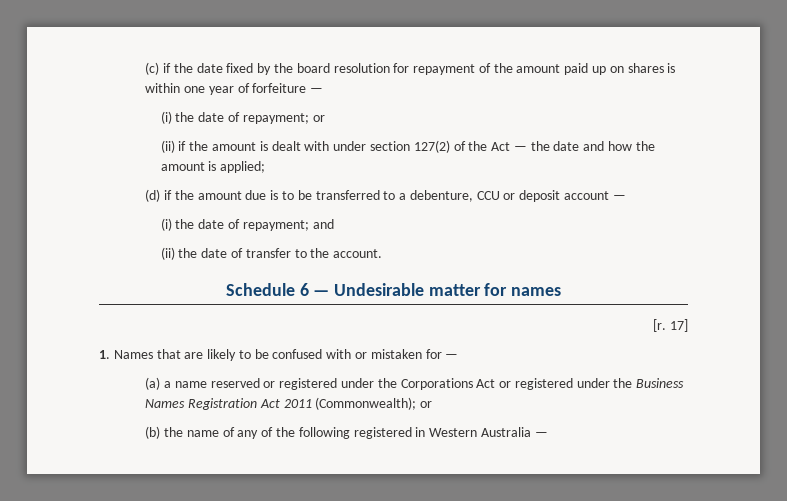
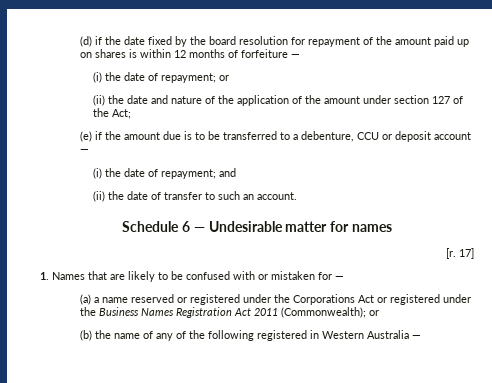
[145,62,160,75] (c) -> [80,36,93,47] (d)
[184,86,234,95] one year -> [174,49,226,58] 12 months
[178,140,655,153] [160,161,266,173] [145,189,161,202] if the amount is dealt with under section 127(2) of the Act — the date and how the amount is applied; // (d) -> [108,95,464,106] [93,108,132,119] [80,131,93,142] the date and nature of the application of the amount under section 127 of the Act; // (e)
[310,248,330,258] the -> [218,191,255,200] such an

